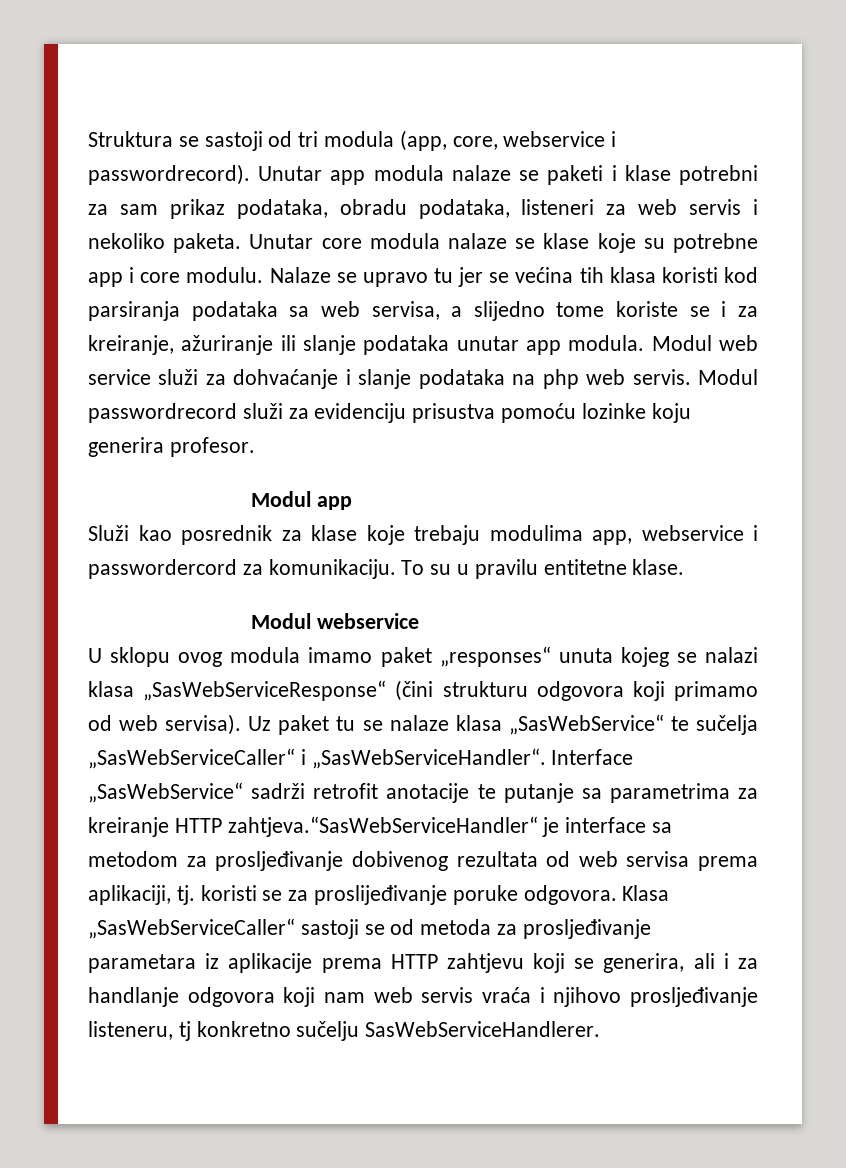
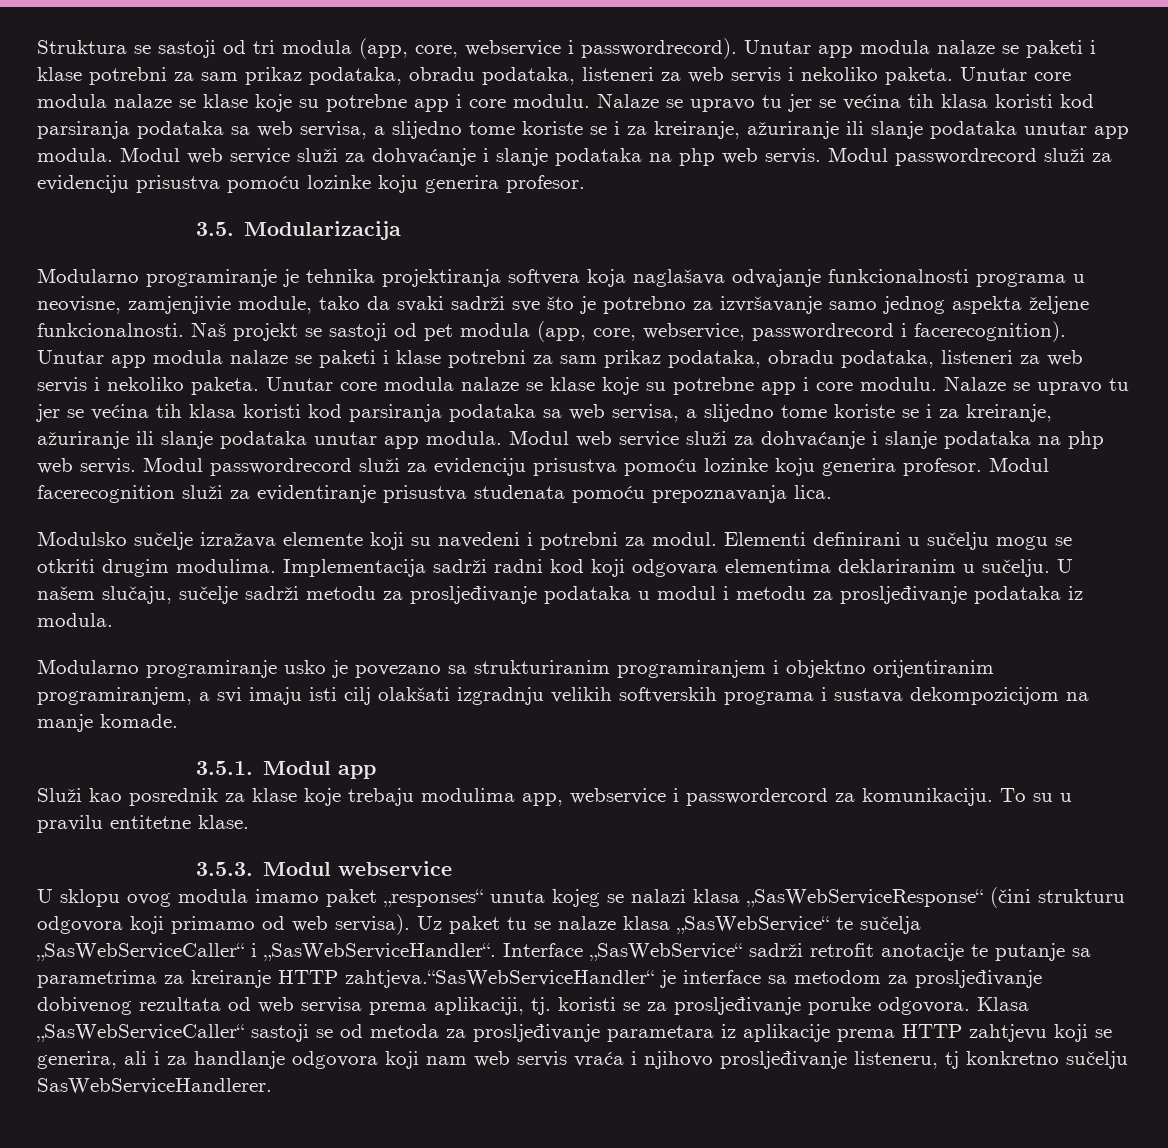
(255, 447) none -> [196,221,402,240] [37,268,1085,287] [37,296,1089,314] [37,321,1066,342] [37,350,1083,368] [37,376,1129,395] [36,404,1052,422] [37,430,1104,449] [37,457,1049,476] [37,485,832,503] [37,531,1072,550] [37,559,1073,577] [37,586,1083,604] [37,613,113,627] [37,659,994,678] [37,687,1089,705] [37,714,178,732] [196,761,254,775] 3.5. Modularizacija // Modularno programiranje je tehnika projektiranja softvera koja naglašava odvajanje funkcionalnosti programa u neovisne, zamjenjivie module, tako da svaki sadrži sve što je potrebno za izvršavanje samo jednog aspekta željene funkcionalnosti. Naš projekt se sastoji od pet modula (app, core, webservice, passwordrecord i facerecognition). Unutar app modula nalaze se paketi i klase potrebni za sam prikaz podataka, obradu podataka, listeneri za web servis i nekoliko paketa. Unutar core modula nalaze se klase koje su potrebne app i core modulu. Nalaze se upravo tu jer se većina tih klasa koristi kod parsiranja podataka sa web servisa, a slijedno tome koriste se i za kreiranje, ažuriranje ili slanje podataka unutar app modula. Modul web service služi za dohvaćanje i slanje podataka na php web servis. Modul passwordrecord služi za evidenciju prisustva pomoću lozinke koju generira profesor. Modul facerecognition služi za evidentiranje prisustva studenata pomoću prepoznavanja lica. // Modulsko sučelje izražava elemente koji su navedeni i potrebni za modul. Elementi definirani u sučelju mogu se otkriti drugim modulima. Implementacija sadrži radni kod koji odgovara elementima deklariranim u sučelju. U našem slučaju, sučelje sadrži metodu za prosljeđivanje podataka u modul i metodu za prosljeđivanje podataka iz modula. // Modularno programiranje usko je povezano sa strukturiranim programiranjem i objektno orijentiranim programiranjem, a svi imaju isti cilj olakšati izgradnju velikih softverskih programa i sustava dekompozicijom na manje komade. // 3.5.1.
(685, 567) none -> [196,862,254,876] 3.5.3.
[314,885,448,905] proslijeđivanje -> [674,997,801,1015] prosljeđivanje

